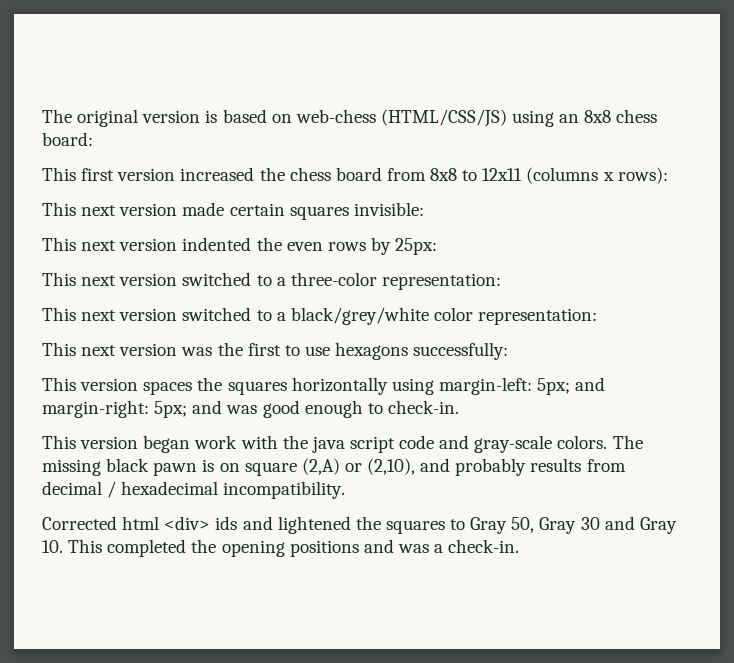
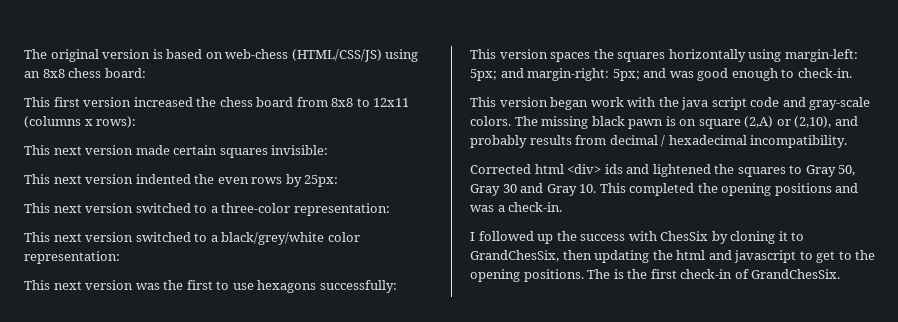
(520, 546) none -> [470,231,805,244] [470,250,876,263] [470,269,841,282] // I followed up the success with ChesSix by cloning it to GrandChesSix, then updating the html and javascript to get to the opening positions. The is the first check-in of GrandChesSix.

